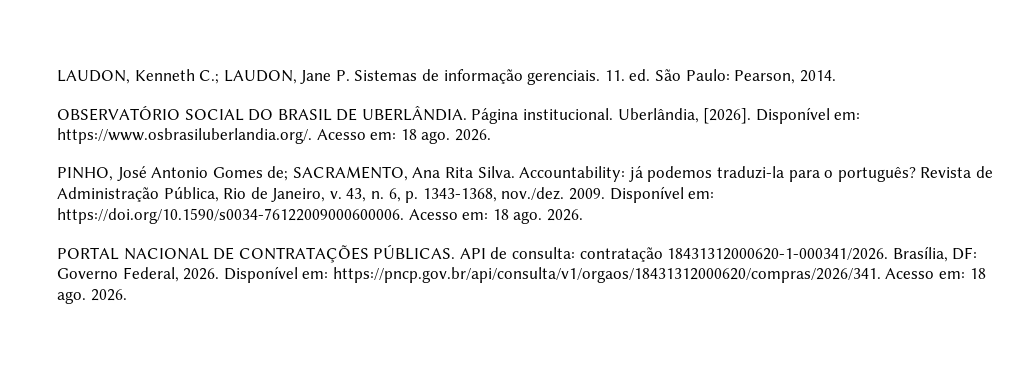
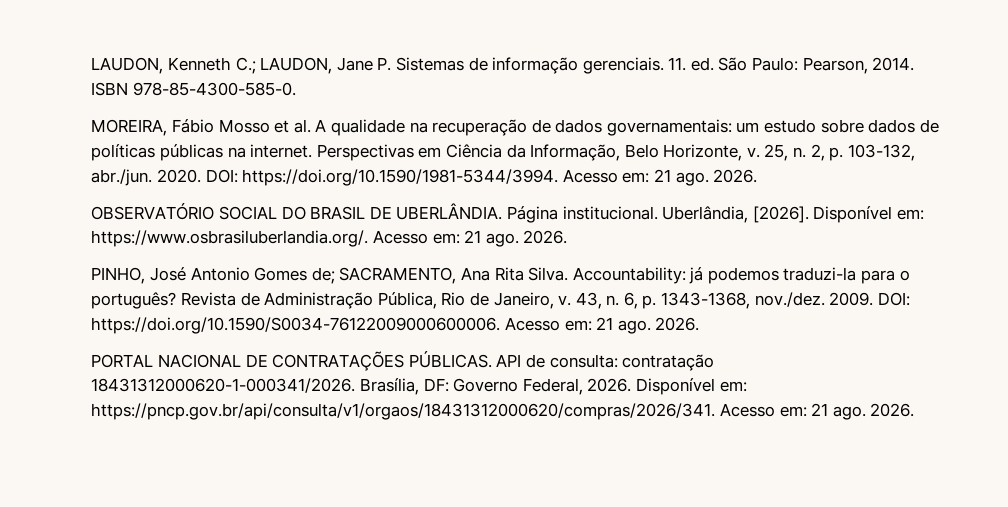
(836, 76) none -> [91,82,296,96] [91,119,939,136] [91,144,915,161] [91,169,758,186] ISBN 978-85-4300-585-0. // MOREIRA, Fábio Mosso et al. A qualidade na recuperação de dados governamentais: um estudo sobre dados de políticas públicas na internet. Perspectivas em Ciência da Informação, Belo Horizonte, v. 25, n. 2, p. 103-132, abr./jun. 2020. DOI: https://doi.org/10.1590/1981-5344/3994. Acesso em: 21 ago. 2026.
[400,129,417,140] 18 -> [464,230,482,243] 21
[609,186,715,203] [56,208,509,224] Disponível em: https://doi.org/10.1590/s0034-76122009000600006. Acesso em: 18 -> [877,292,910,306] [91,317,614,334] DOI: https://doi.org/10.1590/S0034-76122009000600006. Acesso em: 21
[969,268,986,279] 18 -> [811,403,829,416] 21

